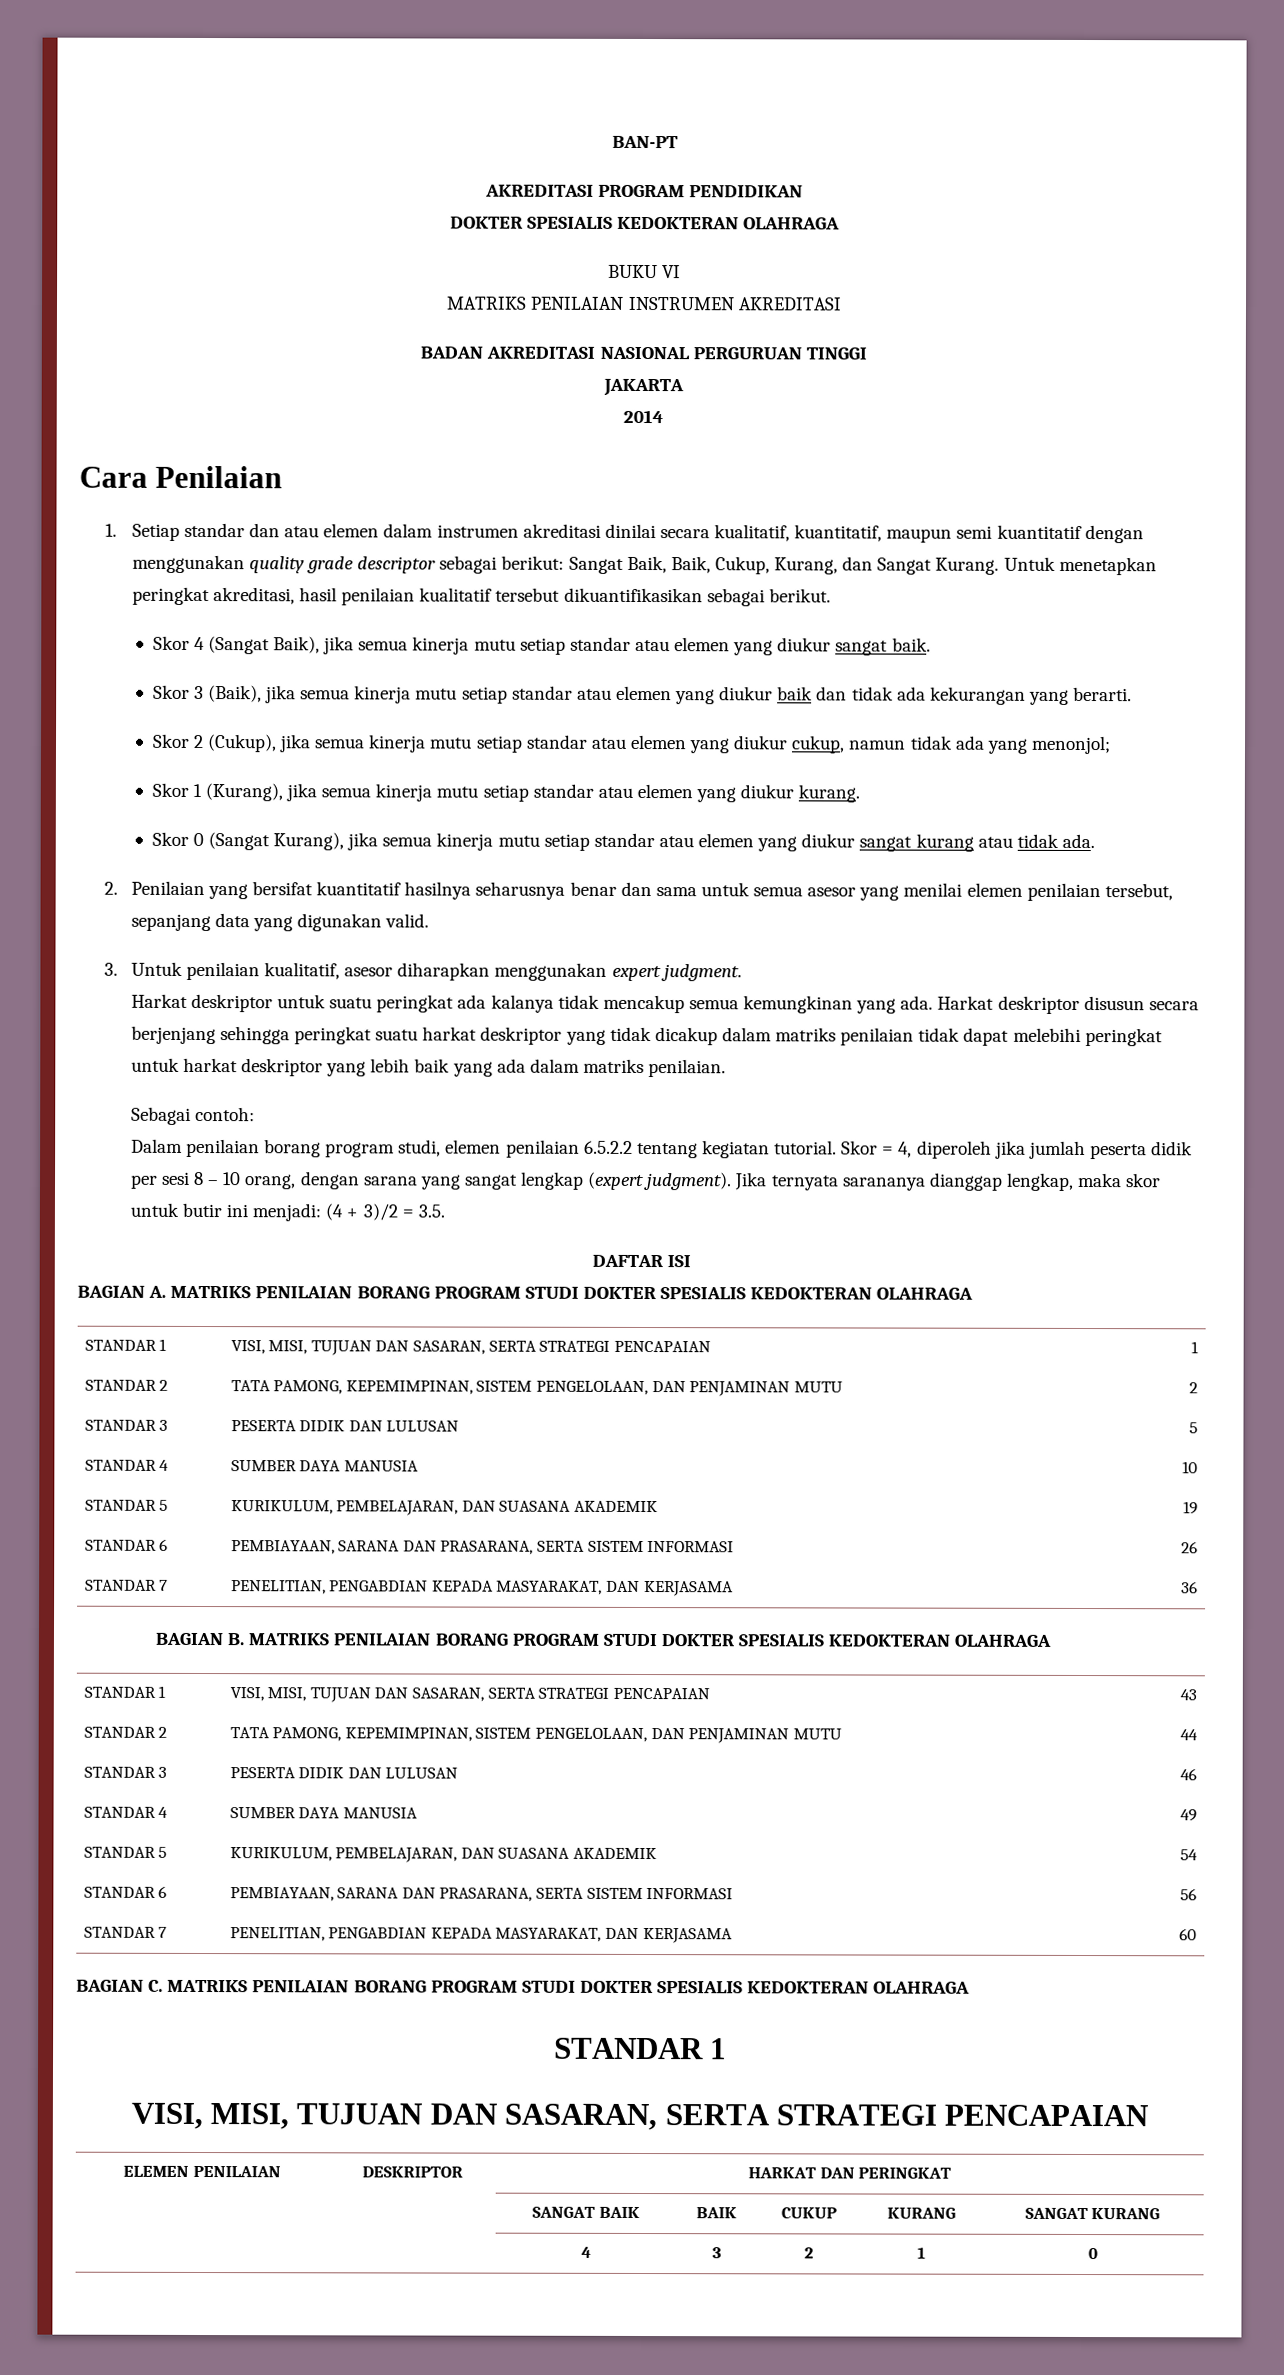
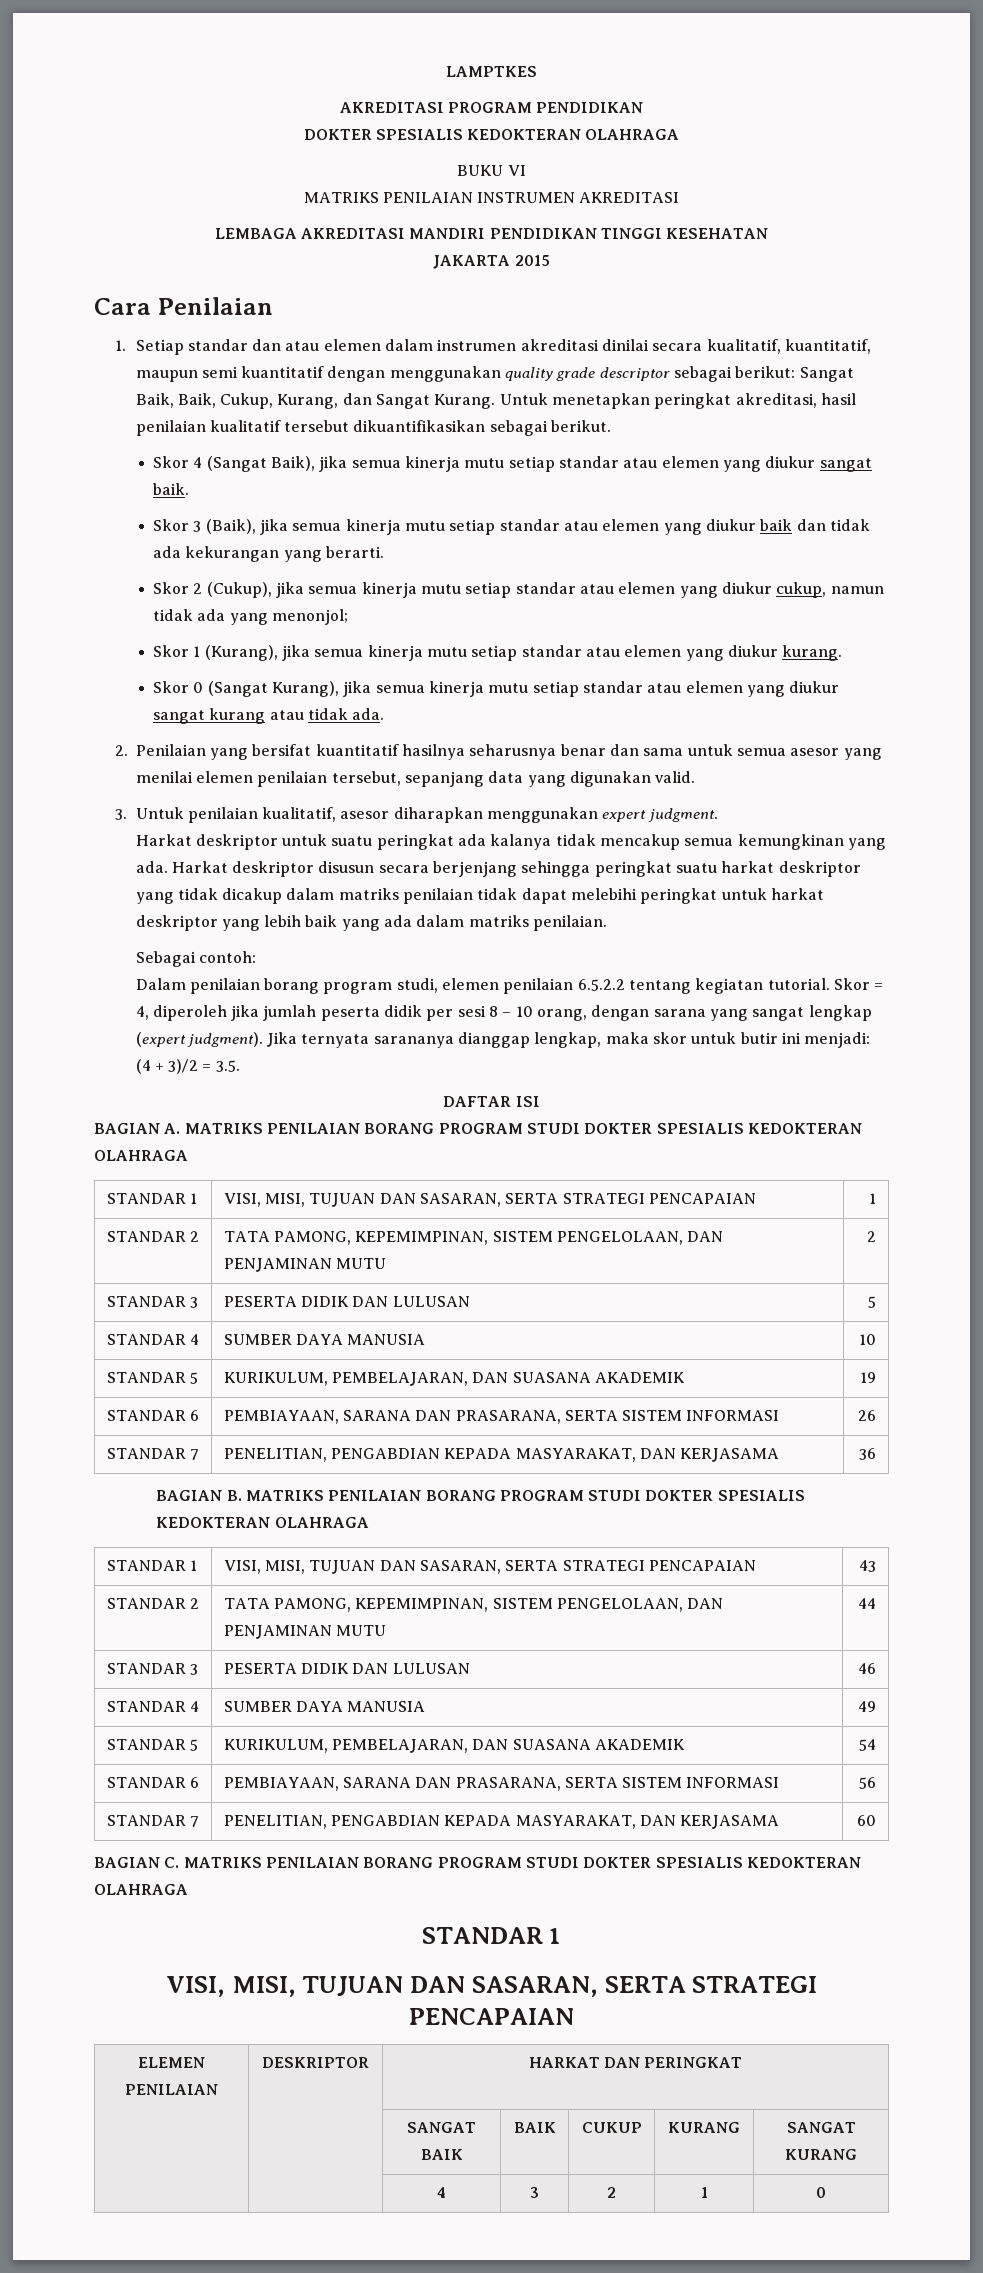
[611,135,678,149] BAN-PT -> [446,66,537,77] LAMPTKES
[420,346,802,360] BADAN AKREDITASI NASIONAL PERGURUAN -> [214,228,597,239] LEMBAGA AKREDITASI MANDIRI PENDIDIKAN
(867, 353) none -> [666,228,769,239] KESEHATAN
[623,409,664,424] // 2014 -> [514,255,550,266] 2015

